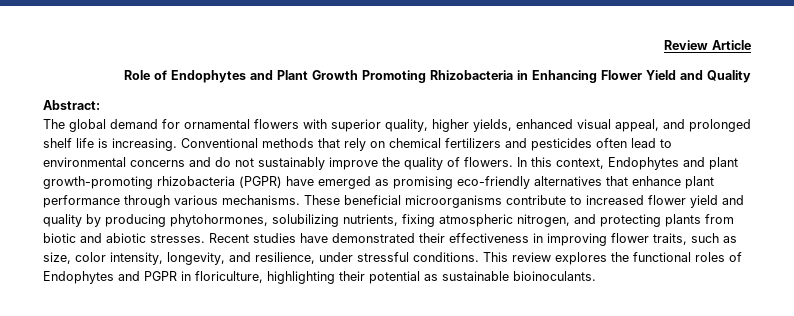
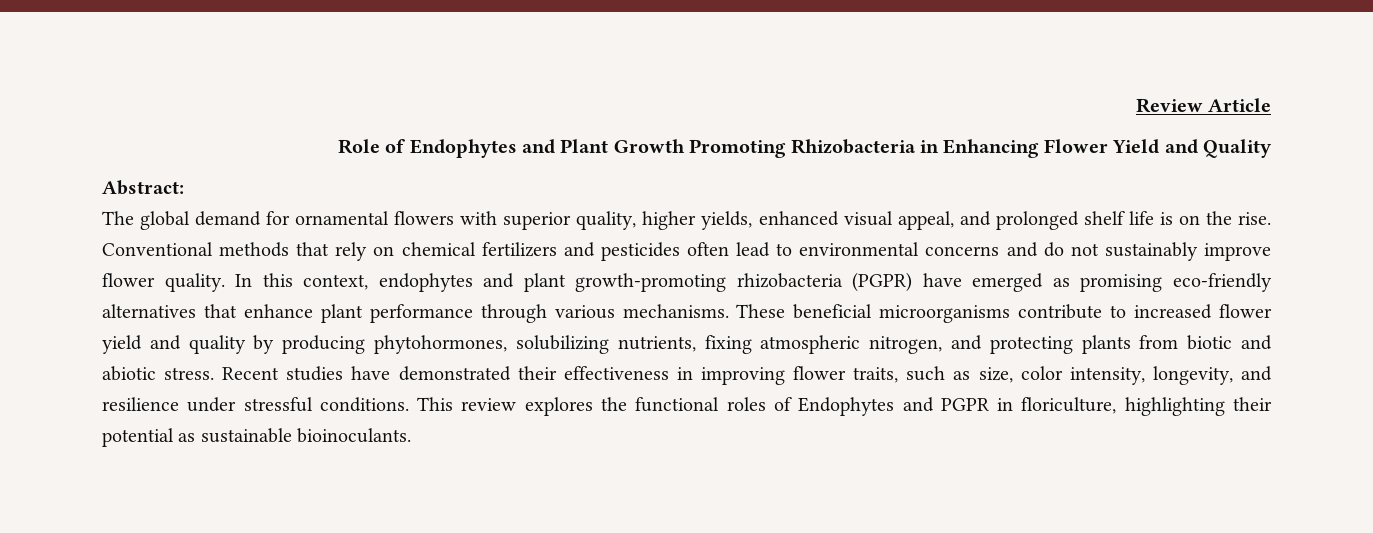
[112,138,177,151] increasing. -> [1178,211,1271,225] on the rise.
[382,157,513,170] the quality of flowers. -> [102,273,225,292] flower quality.
[608,157,679,170] Endophytes -> [378,273,473,292] endophytes
[150,234,205,243] stresses. -> [164,367,215,380] stress.
[255,252,315,264] resilience, -> [102,397,179,411] resilience

